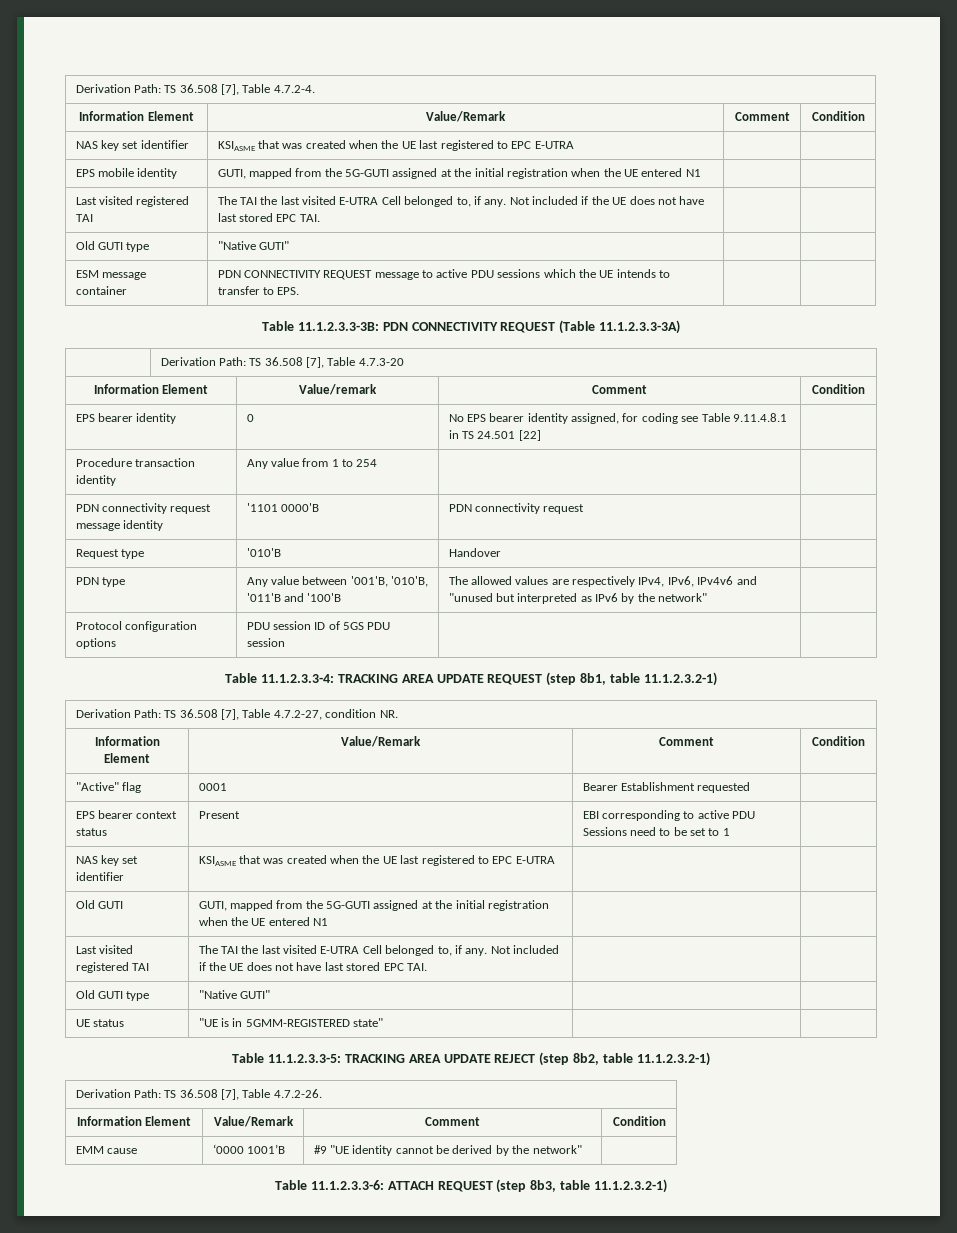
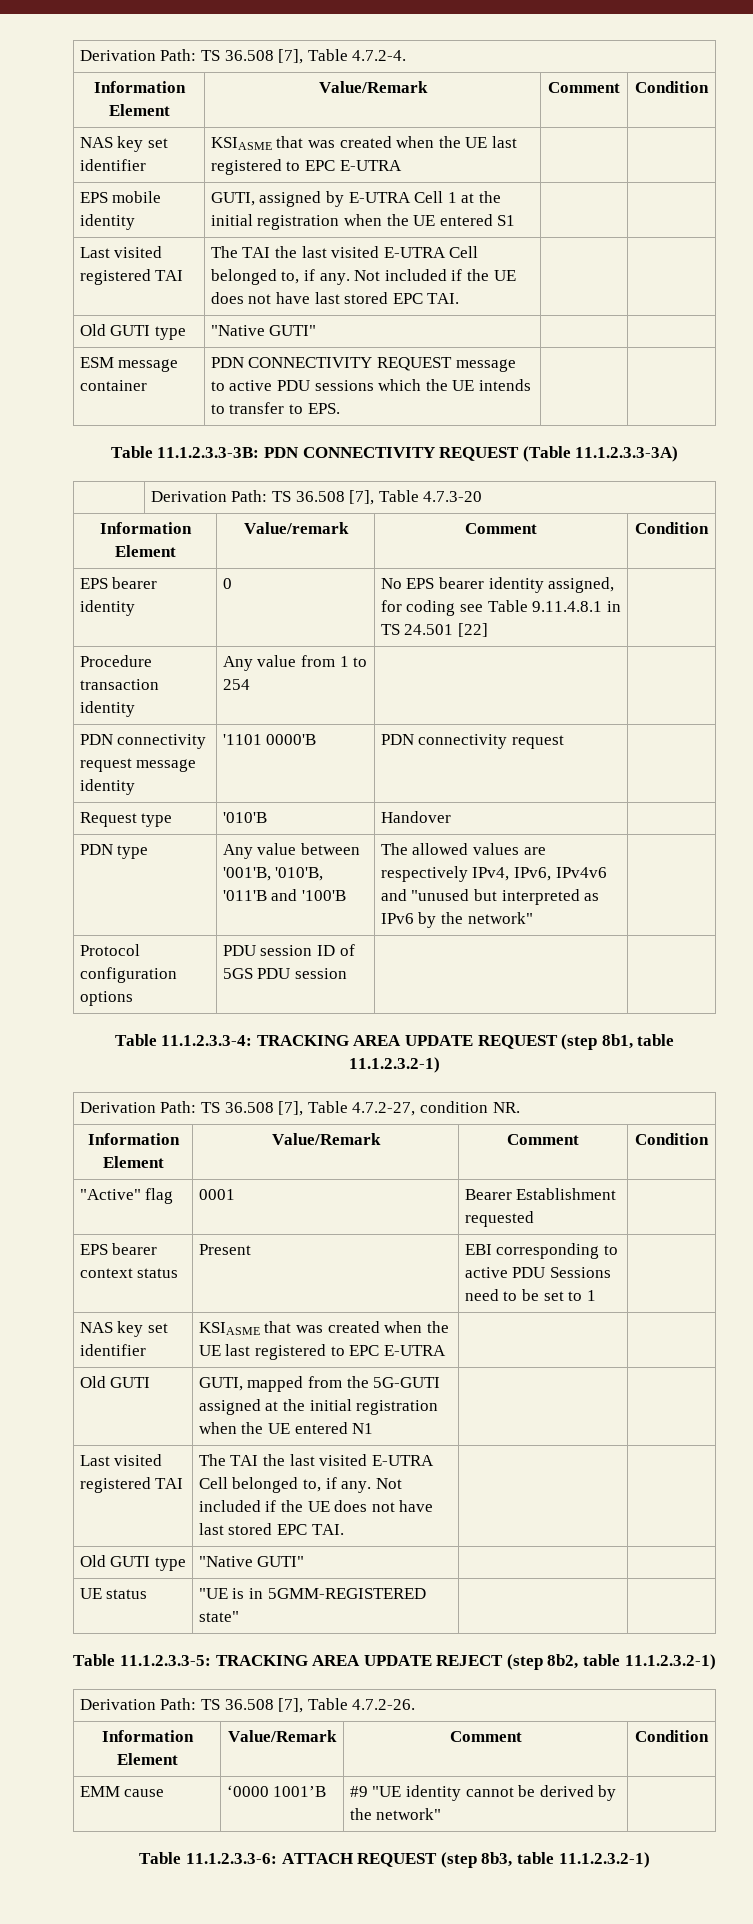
[248,168,701,179] mapped from the 5G-GUTI assigned at the initial registration when the UE entered N1 -> [259,191,501,207] [210,214,516,230] assigned by E-UTRA Cell 1 at the initial registration when the UE entered S1

